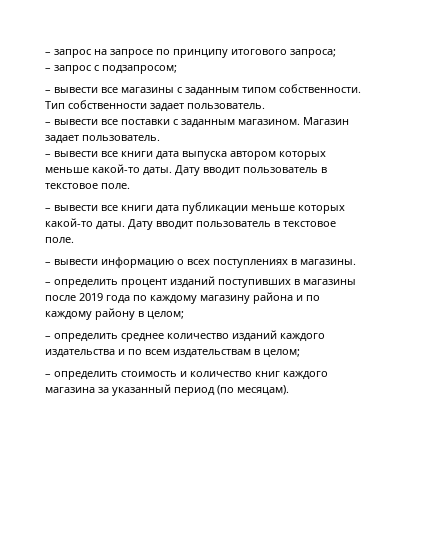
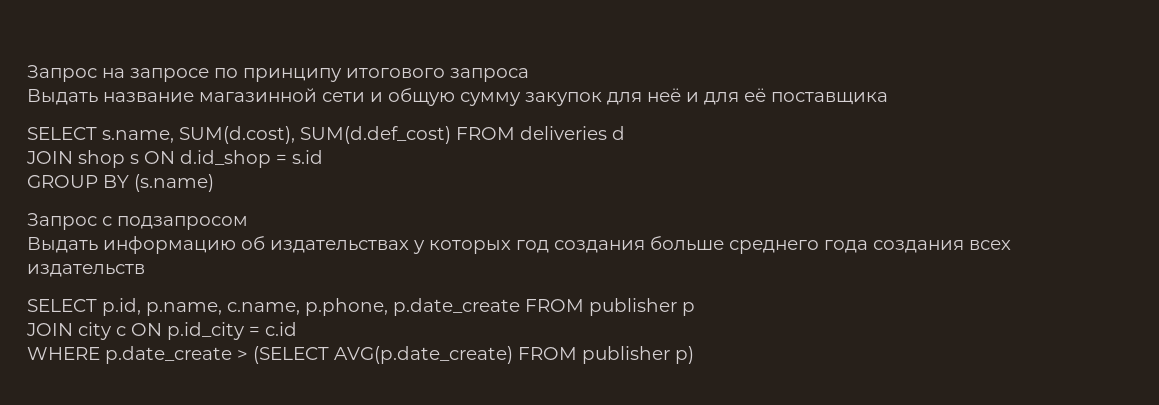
[45,49,91,58] – запрос -> [27,65,97,82] Запрос
[290,49,336,58] [45,65,177,74] [45,84,361,96] [45,100,265,112] [45,117,349,128] [45,135,160,144] [45,151,326,160] [45,164,327,176] [45,183,130,189] [45,202,345,214] [45,218,336,230] [45,237,74,243] [45,257,356,268] [45,276,356,288] [45,292,320,304] [45,308,184,320] [45,330,325,342] [45,349,300,358] [45,371,328,380] [45,384,289,396] запроса; // – запрос с подзапросом; // – вывести все магазины с заданным типом собственности. Тип собственности задает пользователь. // – вывести все поставки с заданным магазином. Магазин задает пользователь. // – вывести все книги дата выпуска автором которых меньше какой-то даты. Дату вводит пользователь в текстовое поле. // – вывести все книги дата публикации меньше которых какой-то даты. Дату вводит пользователь в текстовое поле. // – вывести информацию о всех поступлениях в магазины. // – определить процент изданий поступивших в магазины после 2019 года по каждому магазину района и по каждому району в целом; // – определить среднее количество изданий каждого издательства и по всем издательствам в целом; // – определить стоимость и количество книг каждого магазина за указанный период (по месяцам). -> [450,68,529,82] [27,88,888,106] [27,126,625,144] [26,150,323,168] [27,174,214,192] [27,213,248,230] [27,236,1011,254] [27,264,145,277] [27,298,695,316] [26,322,297,340] [27,346,694,364] запроса // Выдать название магазинной сети и общую сумму закупок для неё и для её поставщика // SELECT s.name, SUM(d.cost), SUM(d.def_cost) FROM deliveries d // JOIN shop s ON d.id_shop = s.id // GROUP BY (s.name) // Запрос с подзапросом // Выдать информацию об издательствах у которых год создания больше среднего года создания всех издательств // SELECT p.id, p.name, c.name, p.phone, p.date_create FROM publisher p // JOIN city c ON p.id_city = c.id // WHERE p.date_create > (SELECT AVG(p.date_create) FROM publisher p)

